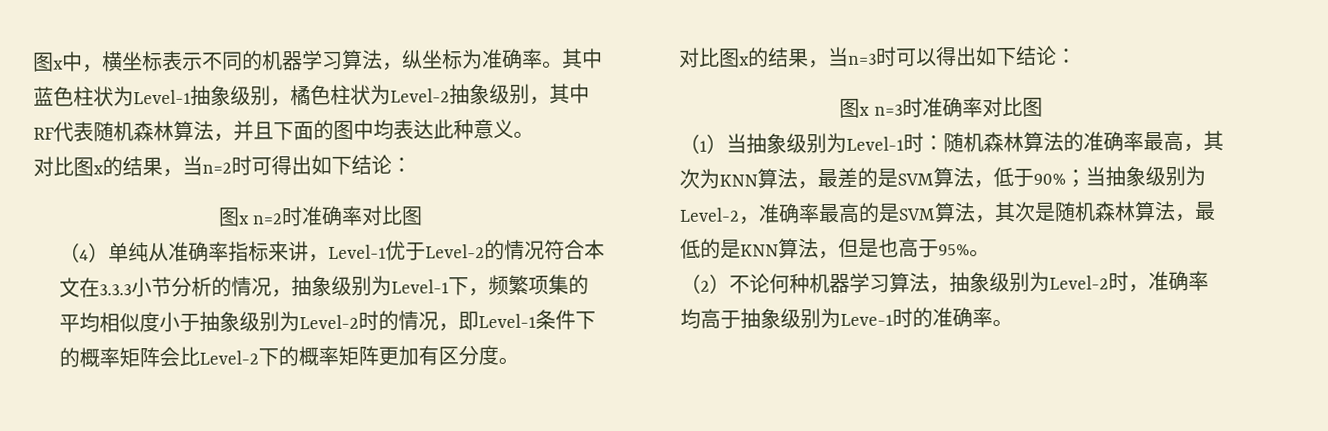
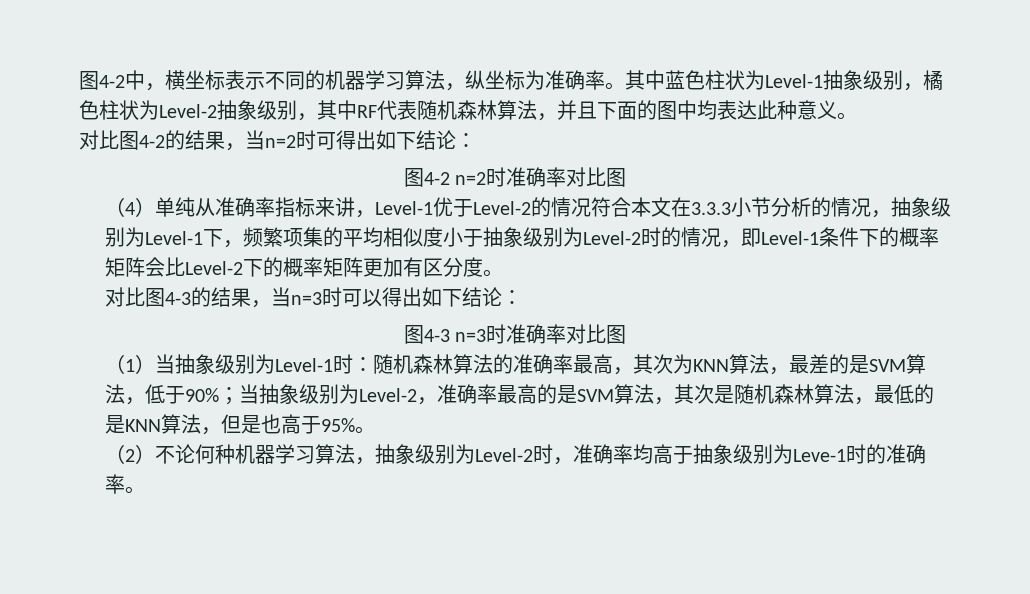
[33,52,64,72] 图x -> [79,71,125,90] 图4-2
[93,165,104,175] x -> [139,135,165,148] 4-2
[237,215,250,225] x -> [423,172,450,185] 4-2
[739,56,751,66] x -> [164,292,191,305] 4-3
[859,106,871,116] x -> [423,329,450,342] 4-3

